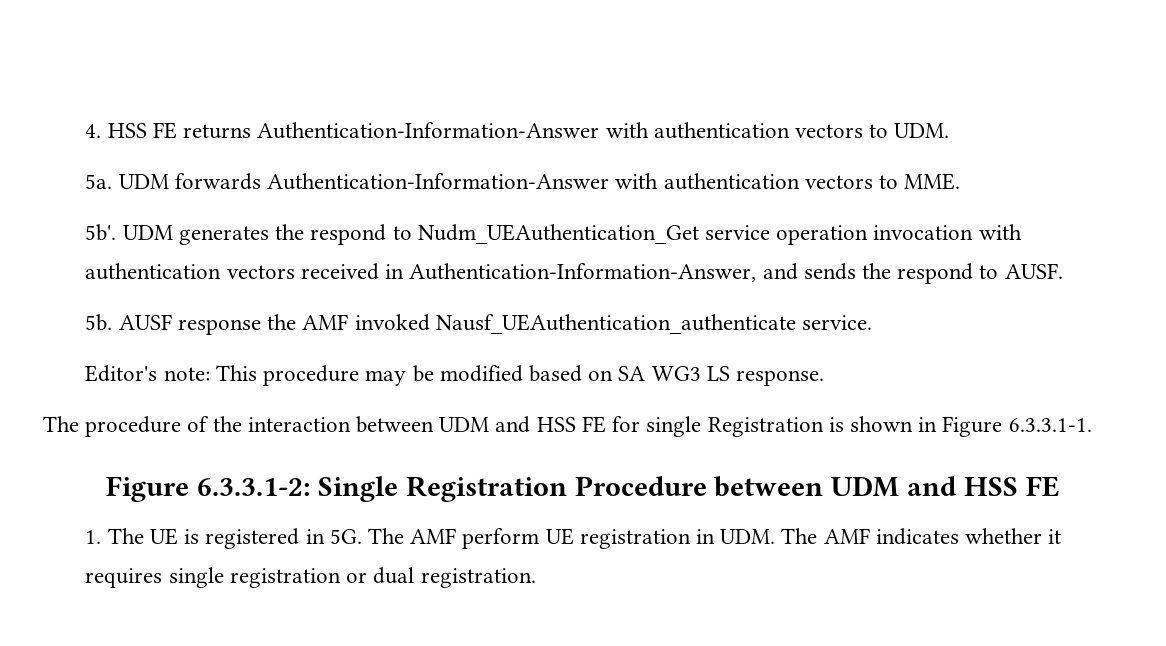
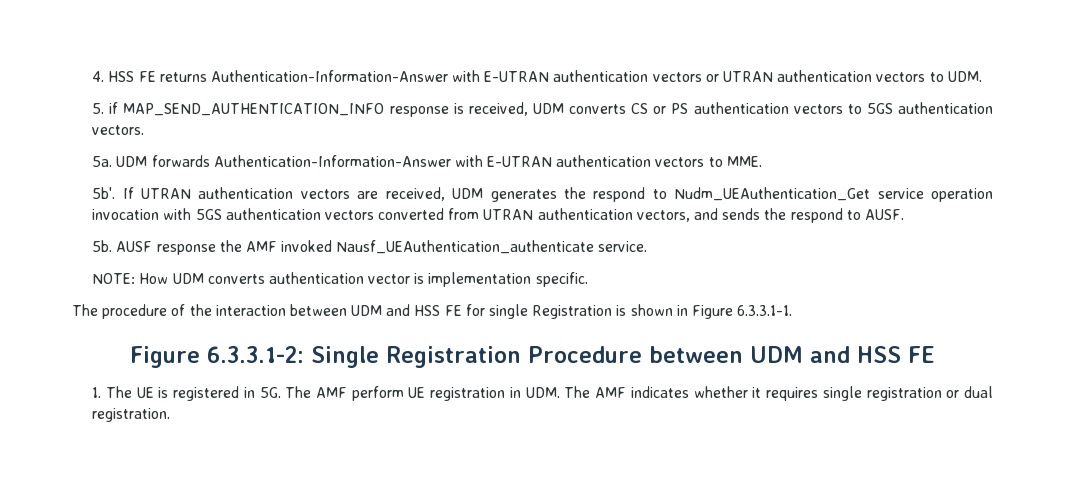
(649, 130) none -> [484,70,774,82] E-UTRAN authentication vectors or UTRAN
(950, 130) none -> [92,102,993,117] [92,125,145,135] // 5. if MAP_SEND_AUTHENTICATION_INFO response is received, UDM converts CS or PS authentication vectors to 5GS authentication vectors.
(659, 181) none -> [487,156,553,167] E-UTRAN
(117, 232) none -> [122,187,445,201] If UTRAN authentication vectors are received,
[85,263,757,282] authentication vectors received in Authentication-Information-Answer, -> [195,208,690,222] 5GS authentication vectors converted from UTRAN authentication vectors,
[85,365,824,386] Editor's note: This procedure may be modified based on SA WG3 LS response. -> [92,272,588,287] NOTE: How UDM converts authentication vector is implementation specific.

